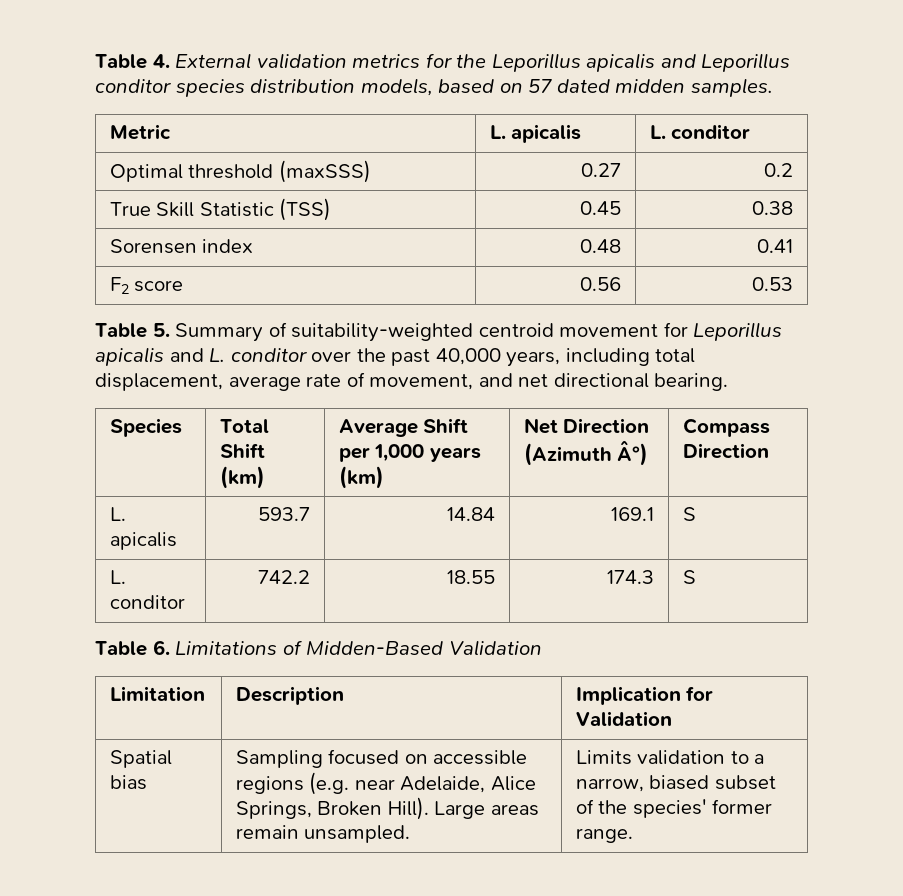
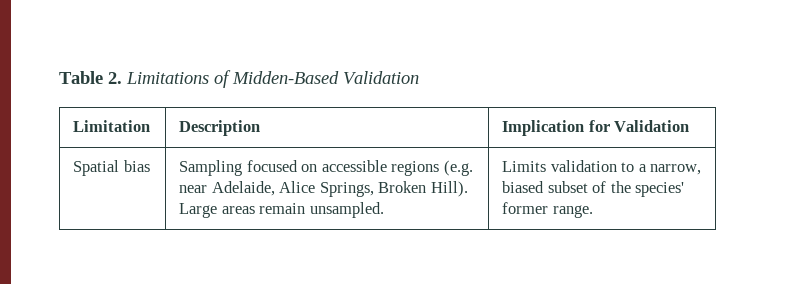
[95,53,791,72] [95,78,773,97] [109,124,171,140] [489,124,582,143] [649,124,751,139] [109,160,371,183] [581,163,622,177] [764,163,794,177] [109,198,332,221] [580,201,622,215] [752,201,794,215] [109,239,254,254] [580,239,622,253] [757,239,794,253] [109,277,184,294] [580,277,622,291] [752,277,794,291] [95,322,783,342] [95,347,696,367] [95,372,729,391] [109,418,182,437] [219,419,269,433] [219,443,265,458] [219,466,265,489] [338,418,469,437] [338,444,481,462] [338,466,384,489] [523,418,650,434] [523,441,649,466] [682,418,770,437] [682,443,769,459] [109,507,126,521] [109,532,177,550] [258,507,311,521] [447,507,496,521] [611,507,655,521] [682,507,696,521] [109,570,126,584] [109,595,185,609] [258,570,311,584] [447,570,496,584] [607,570,655,584] [682,570,696,584] [95,640,170,656] Table 4. External validation metrics for the Leporillus apicalis and Leporillus conditor species distribution models, based on 57 dated midden samples. // Metric | L. apicalis | L. conditor // Optimal threshold (maxSSS) | 0.27 | 0.2 // True Skill Statistic (TSS) | 0.45 | 0.38 // Sorensen index | 0.48 | 0.41 // F2 score | 0.56 | 0.53 // Table 5. Summary of suitability-weighted centroid movement for Leporillus apicalis and L. conditor over the past 40,000 years, including total displacement, average rate of movement, and net directional bearing. // Species | Total Shift (km) | Average Shift per 1,000 years (km) | Net Direction (Azimuth Â°) | Compass Direction // L. apicalis | 593.7 | 14.84 | 169.1 | S // L. conditor | 742.2 | 18.55 | 174.3 | S // Table 6. -> [59,71,122,84] Table 2.

